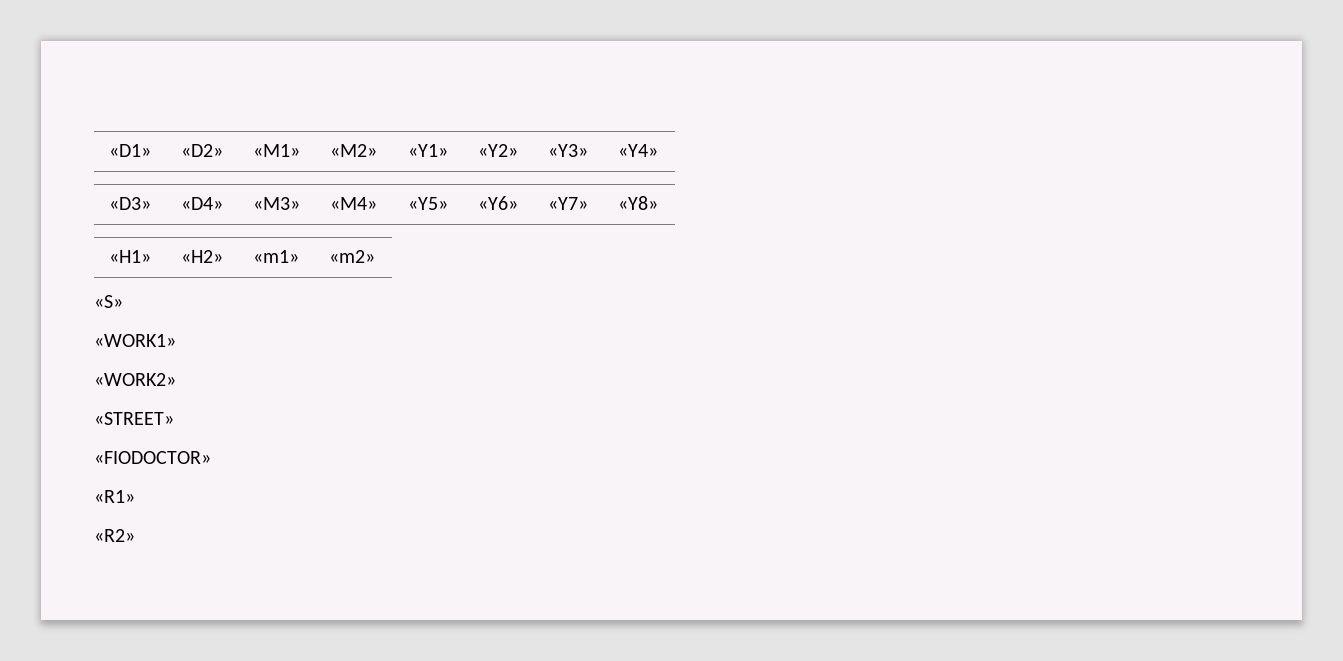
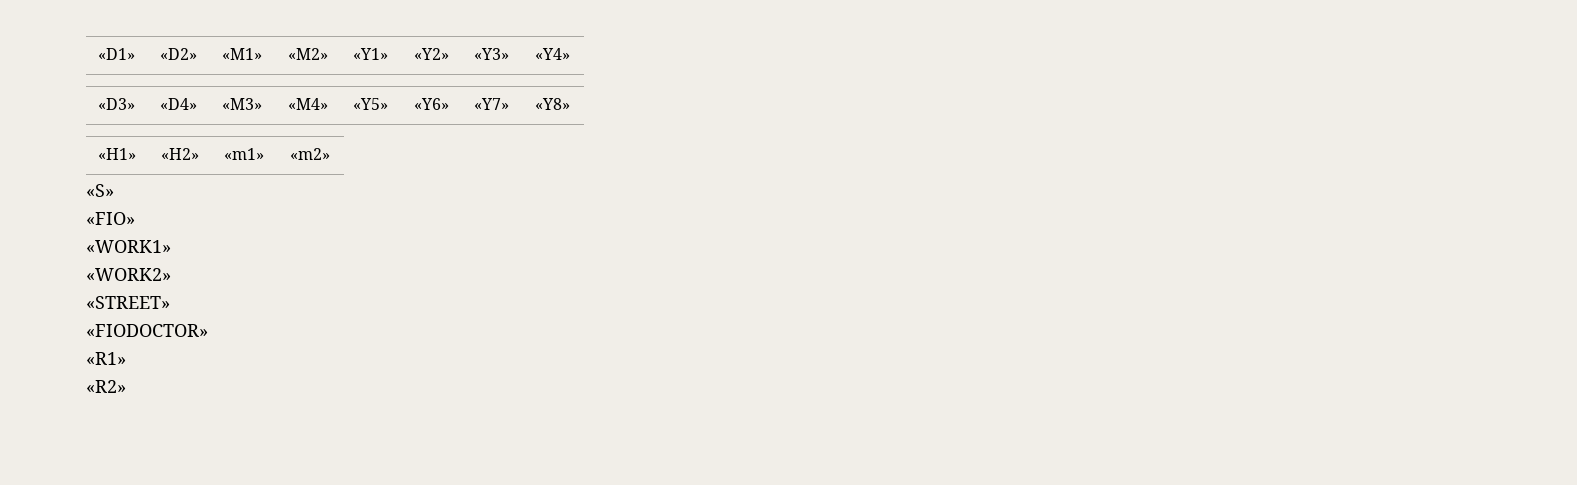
(123, 301) none -> [86,212,135,225] // «FIO»

